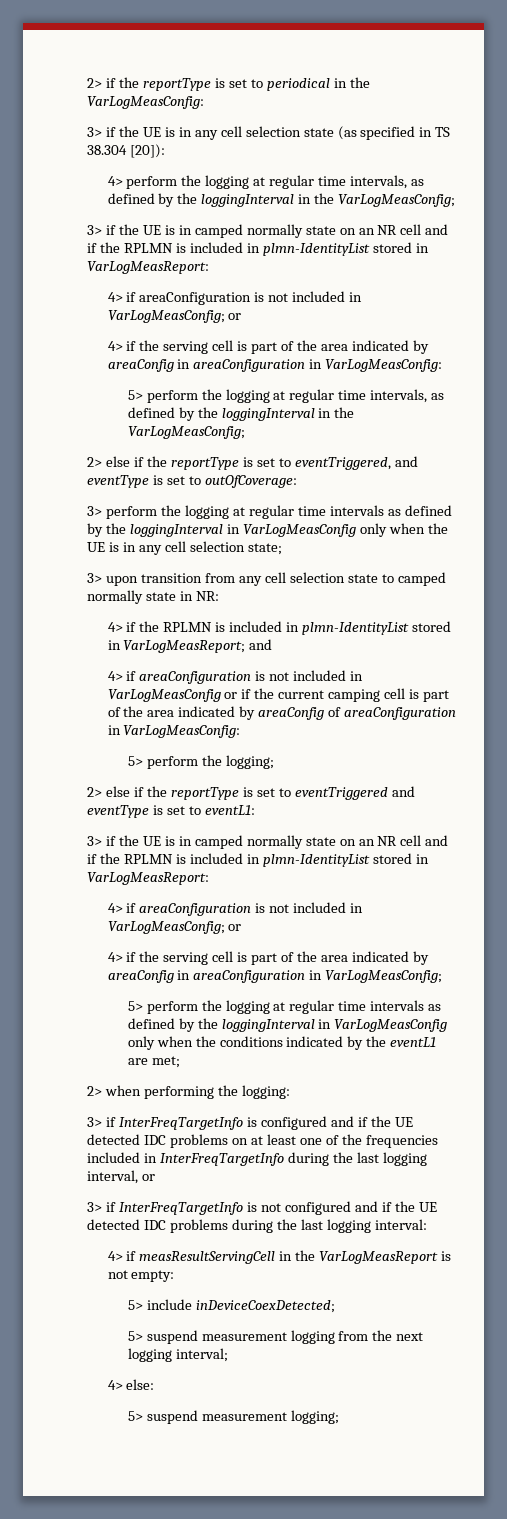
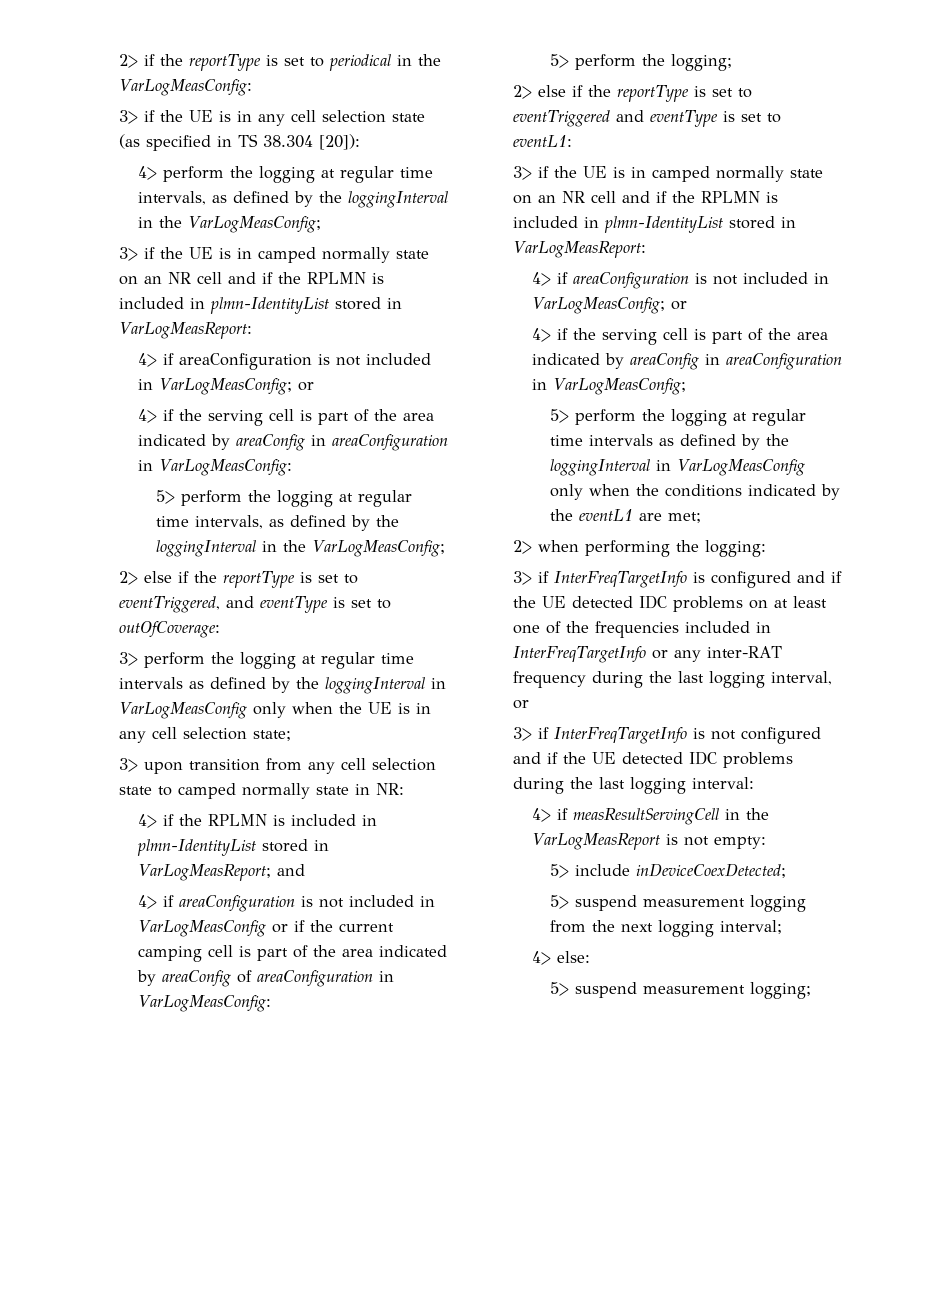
(285, 1159) none -> [652,646,783,662] [513,671,587,688] or any inter-RAT frequency

